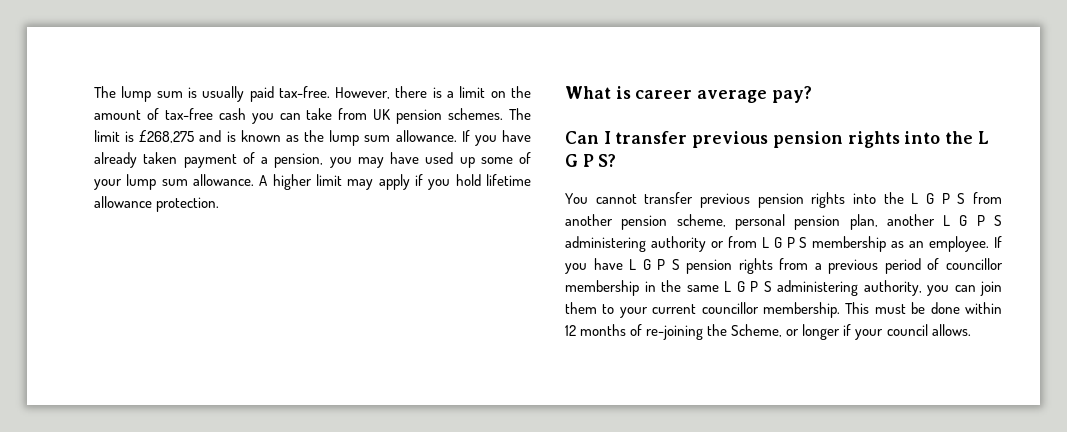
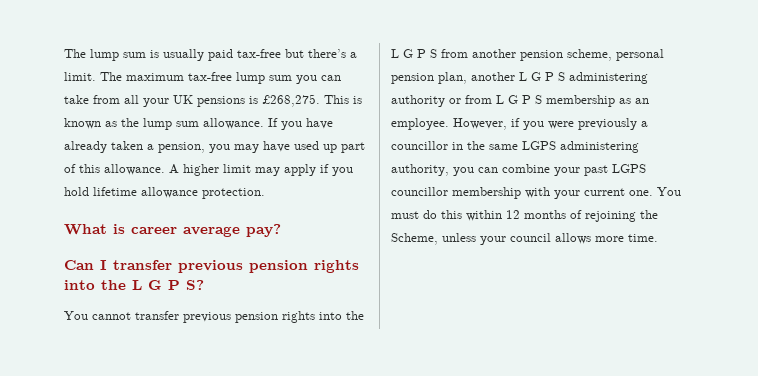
[278,86,532,99] [94,108,532,124] [94,130,222,143] tax-free. However, there is a limit on the amount of tax-free cash you can take from UK pension schemes. The limit is £268,275 and -> [237,49,357,58] [64,72,341,84] [64,94,349,107] tax-free but there’s a limit. The maximum tax-free lump sum you can take from all your UK pensions is £268,275. This
[183,152,255,168] payment of -> (143, 145) none
[480,152,531,164] [94,174,188,190] some of your lump sum -> [341,142,365,153] [64,164,100,173] part of this
[994,236,1002,248] [565,258,1004,274] [565,280,1002,296] [565,302,960,318] If you have L G P S pension rights from a previous period of councillor membership in the same L G P S administering authority, you can join them to your current councillor membership. This must be done -> [453,118,648,130] [391,141,639,153] [391,164,646,176] [391,187,681,199] [391,210,462,219] However, if you were previously a councillor in the same LGPS administering authority, you can combine your past LGPS councillor membership with your current one. You must do this
[646,325,704,340] re-joining -> [585,211,636,222] rejoining
[786,324,971,340] or longer if your council allows. -> [442,233,658,245] unless your council allows more time.

